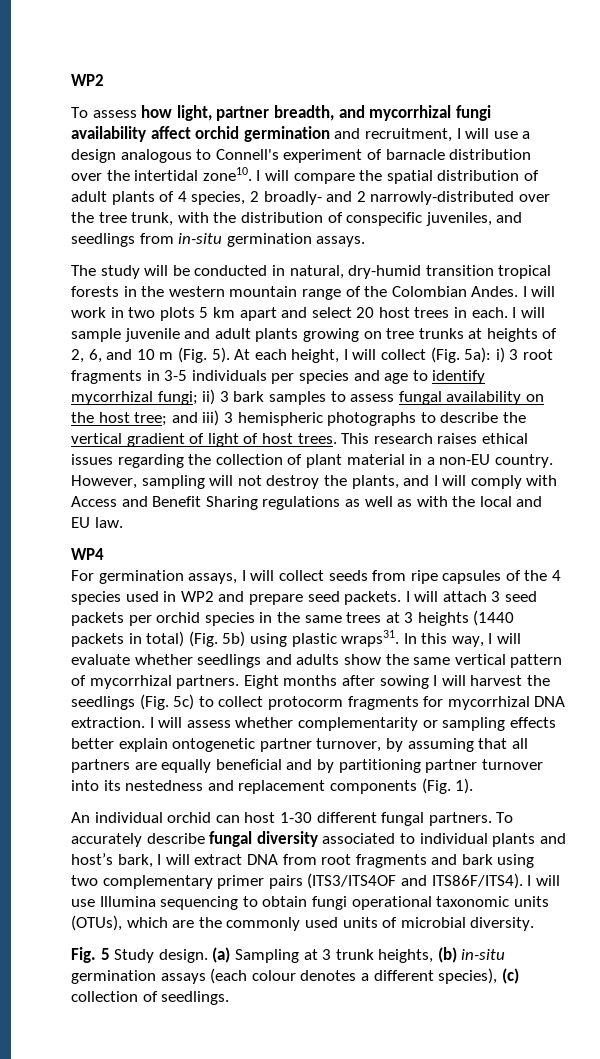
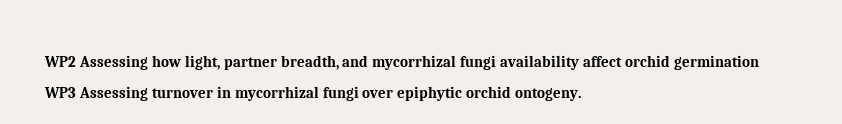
[71,74,104,86] [71,107,137,118] WP2 // To assess -> [44,55,148,70] WP2 Assessing
[334,128,531,142] [71,149,532,163] [71,167,539,184] [71,191,550,205] [71,212,523,226] [71,233,366,247] [71,265,552,279] [71,286,556,300] [71,307,545,321] [71,328,558,342] [71,347,554,363] [71,370,486,384] [71,389,544,405] [71,410,526,426] [71,433,528,447] [71,454,553,468] [71,475,558,489] [71,496,543,510] [71,517,123,528] [71,548,104,560] [71,570,562,584] [71,591,538,605] [71,610,515,626] [71,630,522,647] [71,654,563,668] [71,675,550,689] [71,694,566,710] [71,717,556,731] [71,738,528,752] [71,759,543,773] [71,778,474,794] [71,812,514,826] [71,831,566,847] [71,853,535,868] [71,873,560,889] [71,896,549,910] [71,915,535,931] [71,947,506,963] [71,968,519,984] [71,991,230,1005] and recruitment, I will use a design analogous to Connell's experiment of barnacle distribution over the intertidal zone10. I will compare the spatial distribution of adult plants of 4 species, 2 broadly- and 2 narrowly-distributed over the tree trunk, with the distribution of conspecific juveniles, and seedlings from in-situ germination assays. // The study will be conducted in natural, dry-humid transition tropical forests in the western mountain range of the Colombian Andes. I will work in two plots 5 km apart and select 20 host trees in each. I will sample juvenile and adult plants growing on tree trunks at heights of 2, 6, and 10 m (Fig. 5). At each height, I will collect (Fig. 5a): i) 3 root fragments in 3-5 individuals per species and age to identify mycorrhizal fungi; ii) 3 bark samples to assess fungal availability on the host tree; and iii) 3 hemispheric photographs to describe the vertical gradient of light of host trees. This research raises ethical issues regarding the collection of plant material in a non-EU country. However, sampling will not destroy the plants, and I will comply with Access and Benefit Sharing regulations as well as with the local and EU law. // WP4 // For germination assays, I will collect seeds from ripe capsules of the 4 species used in WP2 and prepare seed packets. I will attach 3 seed packets per orchid species in the same trees at 3 heights (1440 packets in total) (Fig. 5b) using plastic wraps31. In this way, I will evaluate whether seedlings and adults show the same vertical pattern of mycorrhizal partners. Eight months after sowing I will harvest the seedlings (Fig. 5c) to collect protocorm fragments for mycorrhizal DNA extraction. I will assess whether complementarity or sampling effects better explain ontogenetic partner turnover, by assuming that all partners are equally beneficial and by partitioning partner turnover into its nestedness and replacement components (Fig. 1). // An individual orchid can host 1-30 different fungal partners. To accurately describe fungal diversity associated to individual plants and host’s bark, I will extract DNA from root fragments and bark using two complementary primer pairs (ITS3/ITS4OF and ITS86F/ITS4). I will use Illumina sequencing to obtain fungi operational taxonomic units (OTUs), which are the commonly used units of microbial diversity. // Fig. 5 Study design. (a) Sampling at 3 trunk heights, (b) in-situ germination assays (each colour denotes a different species), (c) collection of seedlings. -> [44,86,582,101] // WP3 Assessing turnover in mycorrhizal fungi over epiphytic orchid ontogeny.

